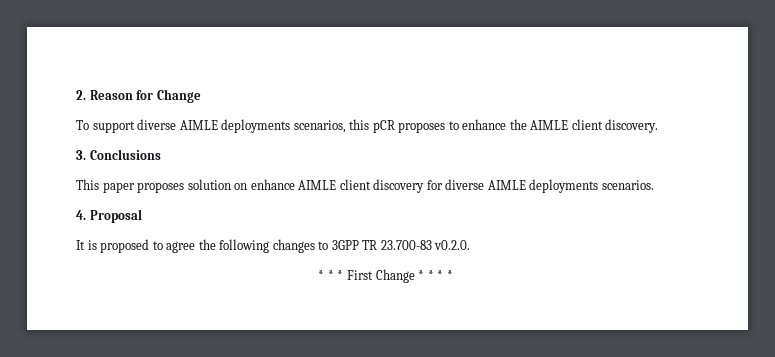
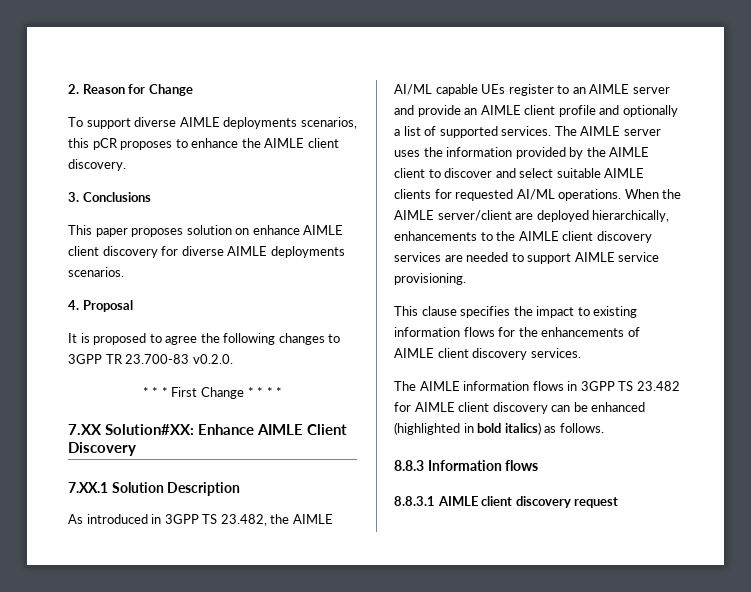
(453, 275) none -> [68,424,347,435] [68,442,136,456] [68,482,241,496] [68,514,333,526] [394,84,670,96] [394,105,678,117] [394,126,661,138] [394,147,650,159] [394,168,645,178] [394,189,682,201] [394,210,670,222] [394,231,652,243] [394,252,660,264] [394,273,466,285] [394,306,638,318] [394,327,640,337] [394,348,581,360] [394,381,680,391] [394,402,646,414] [394,422,604,435] [394,460,539,471] [394,496,619,508] // 7.XX Solution#XX: Enhance AIMLE Client Discovery // 7.XX.1 Solution Description // As introduced in 3GPP TS 23.482, the AIMLE AI/ML capable UEs register to an AIMLE server and provide an AIMLE client profile and optionally a list of supported services. The AIMLE server uses the information provided by the AIMLE client to discover and select suitable AIMLE clients for requested AI/ML operations. When the AIMLE server/client are deployed hierarchically, enhancements to the AIMLE client discovery services are needed to support AIMLE service provisioning. // This clause specifies the impact to existing information flows for the enhancements of AIMLE client discovery services. // The AIMLE information flows in 3GPP TS 23.482 for AIMLE client discovery can be enhanced (highlighted in bold italics) as follows. // 8.8.3 Information flows // 8.8.3.1 AIMLE client discovery request

